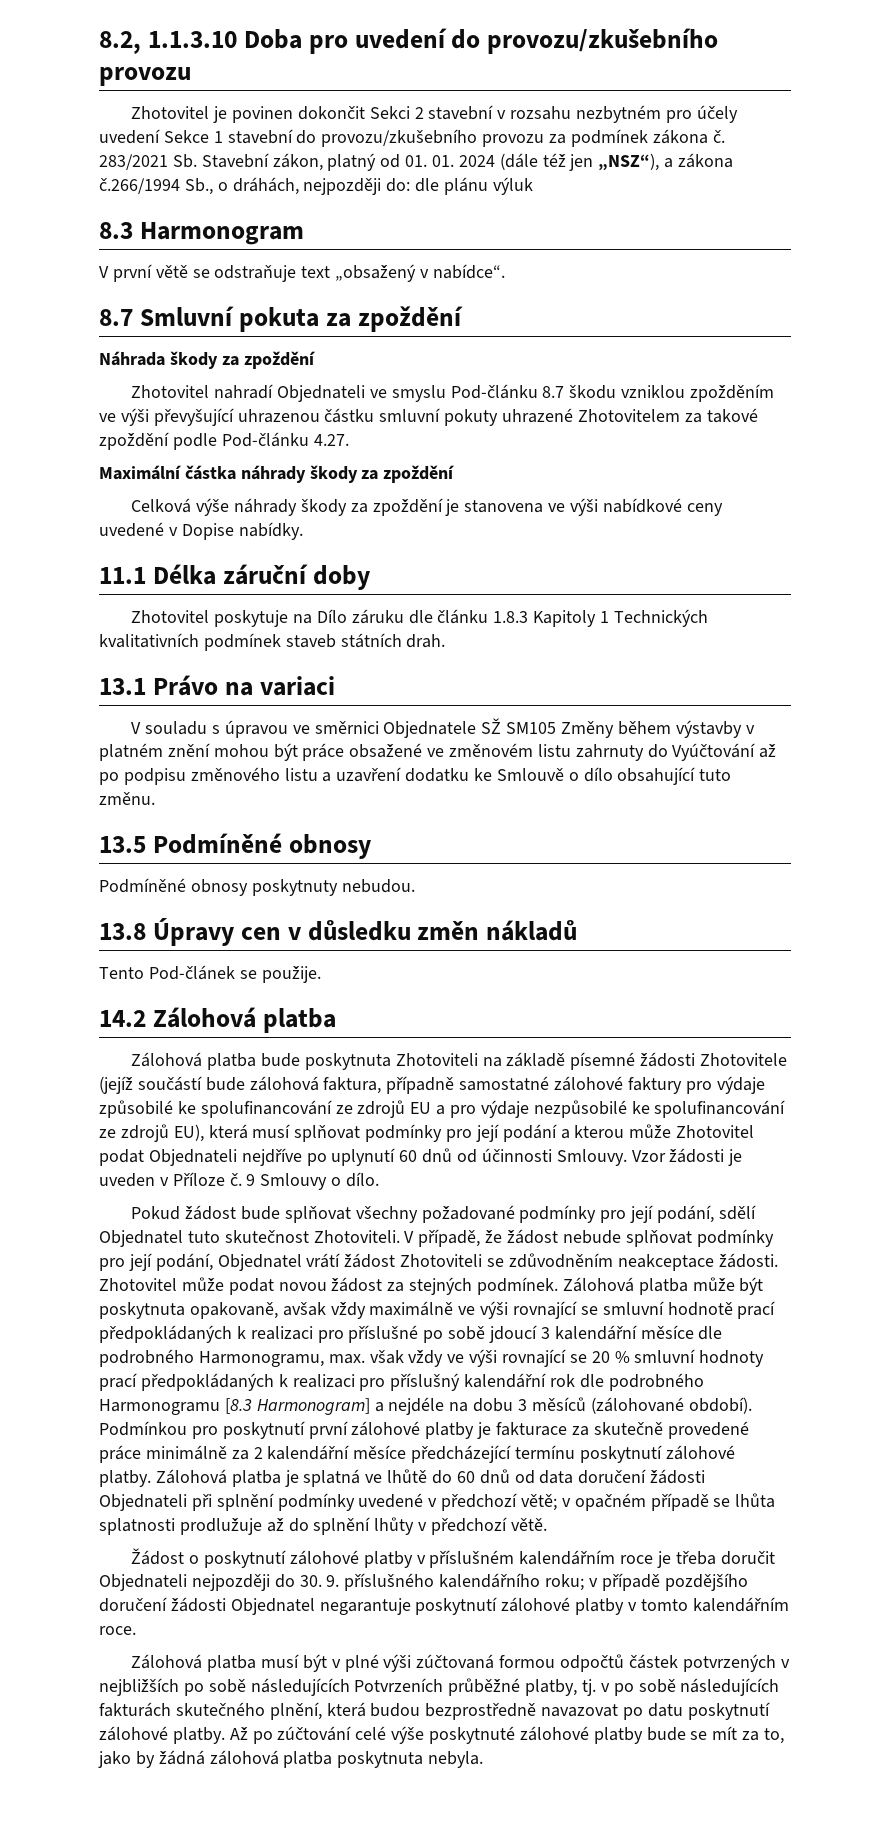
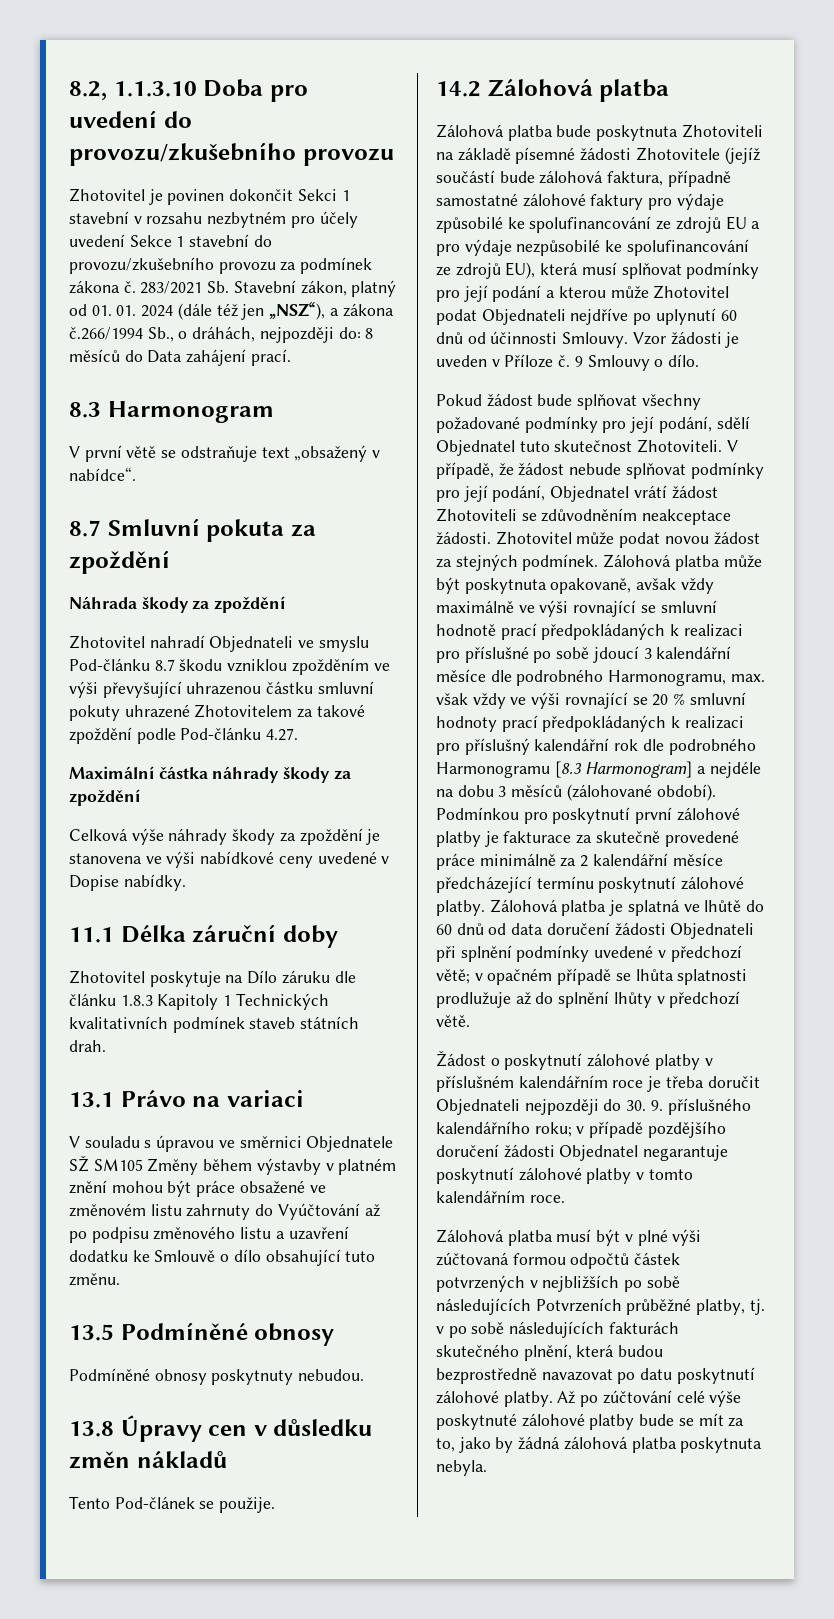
[414,107,424,119] 2 -> [341,190,350,201] 1
[415,177,533,195] dle plánu výluk -> [365,328,374,339] [69,349,291,366] 8 měsíců do Data zahájení prací.

